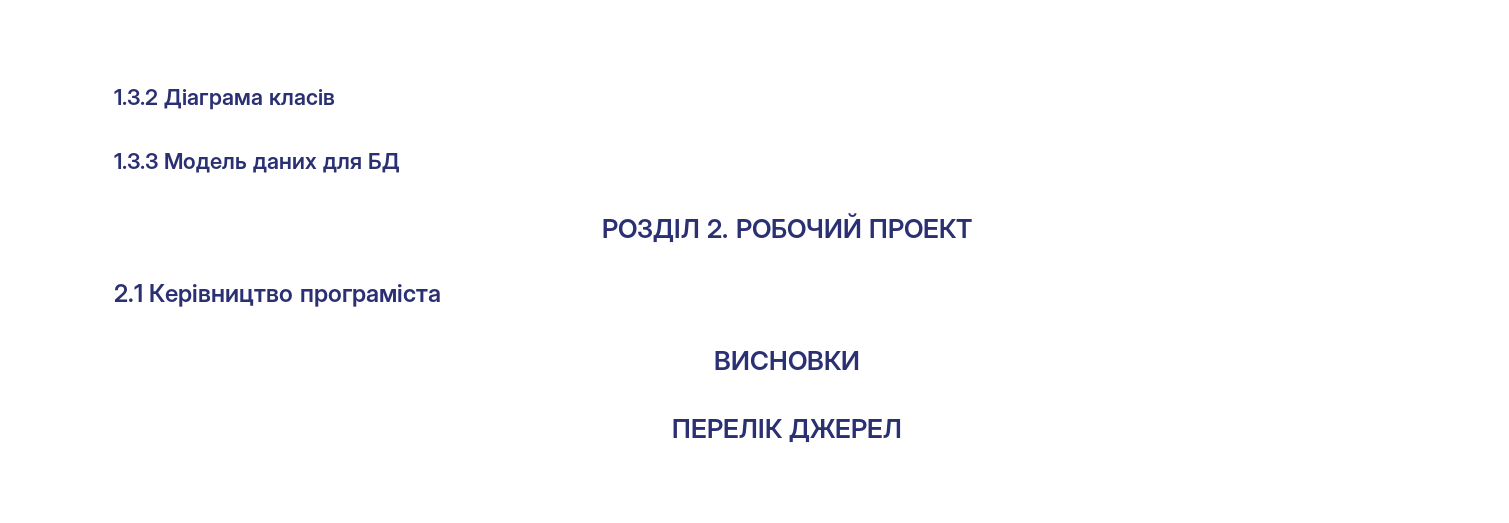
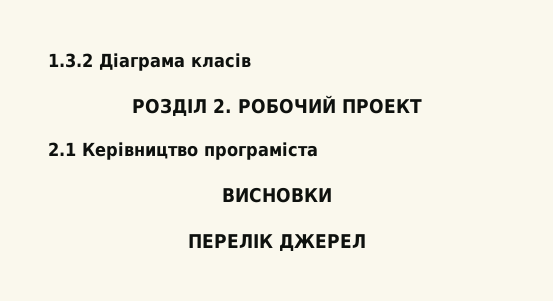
[114,153,400,173] // 1.3.3 Модель даних для БД -> (251, 60) none

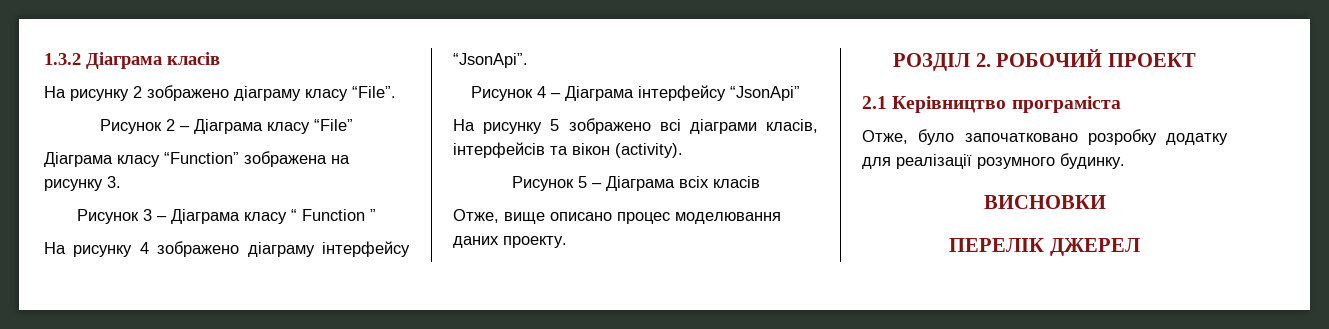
(251, 60) none -> [44,85,396,101] [100,119,353,134] [44,151,350,167] [44,176,121,191] [77,209,376,224] [44,241,410,257] [453,53,528,68] [471,85,800,101] [453,118,818,134] [453,142,683,158] [511,176,760,191] [453,209,781,224] [453,236,567,248] // На рисунку 2 зображено діаграму класу “File”. // Рисунок 2 – Діаграма класу “File” // Діаграма класу “Function” зображена на рисунку 3. // Рисунок 3 – Діаграма класу “ Function ” // На рисунку 4 зображено діаграму інтерфейсу “JsonApi”. // Рисунок 4 – Діаграма інтерфейсу “JsonApi” // На рисунку 5 зображено всі діаграми класів, інтерфейсів та вікон (activity). // Рисунок 5 – Діаграма всіх класів // Отже, вище описано процес моделювання даних проекту.
(318, 151) none -> [862,129,1228,145] [862,153,1125,169] // Отже, було започатковано розробку додатку для реалізації розумного будинку.

